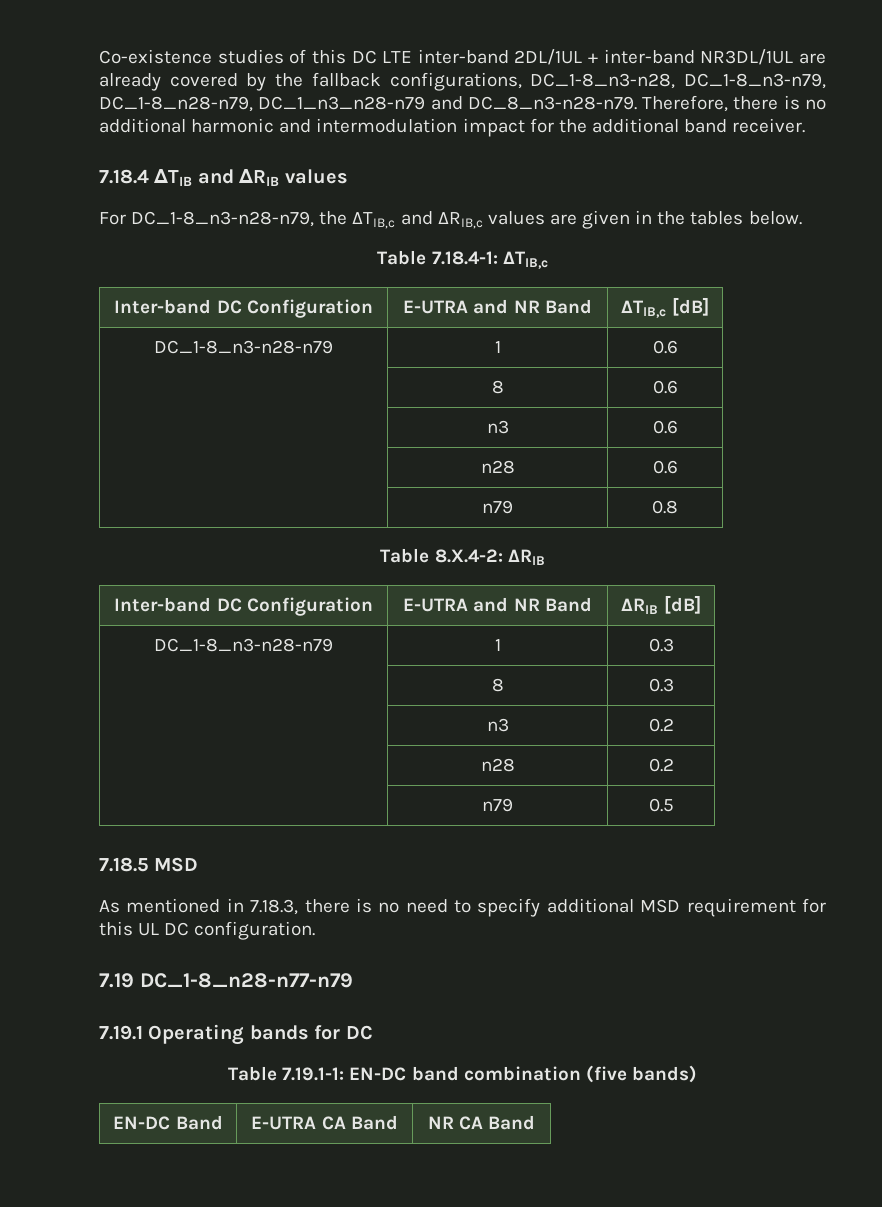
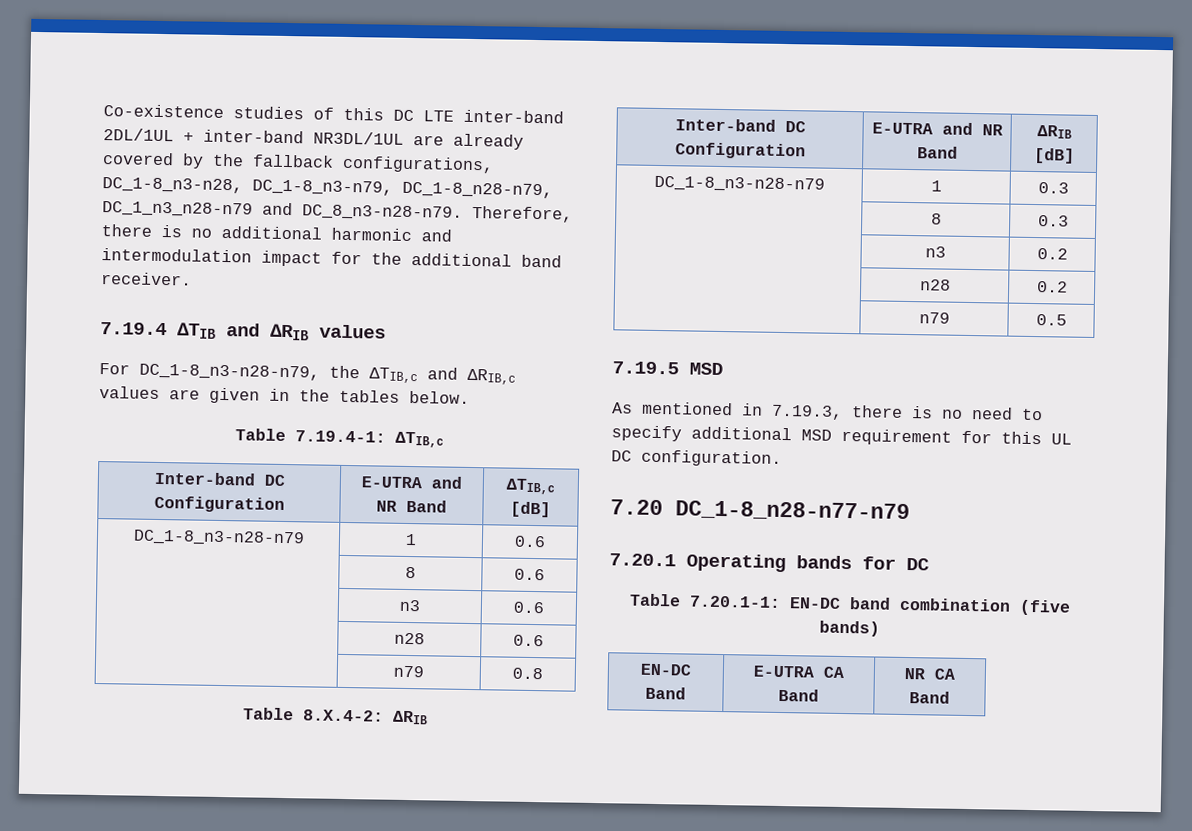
[99,169,149,184] 7.18.4 -> [100,322,167,336] 7.19.4
[431,251,498,265] 7.18.4-1: -> [294,430,386,443] 7.19.4-1:
[99,857,149,872] 7.18.5 -> [612,361,679,375] 7.19.5
[250,899,299,915] 7.18.3, -> [771,404,843,420] 7.19.3,
[99,973,134,988] 7.19 -> [610,499,663,516] 7.20
[99,1025,143,1040] 7.19.1 -> [609,553,676,567] 7.20.1
[282,1067,345,1081] 7.19.1-1: -> [688,595,781,608] 7.20.1-1:

